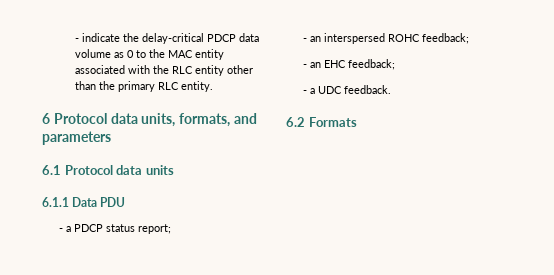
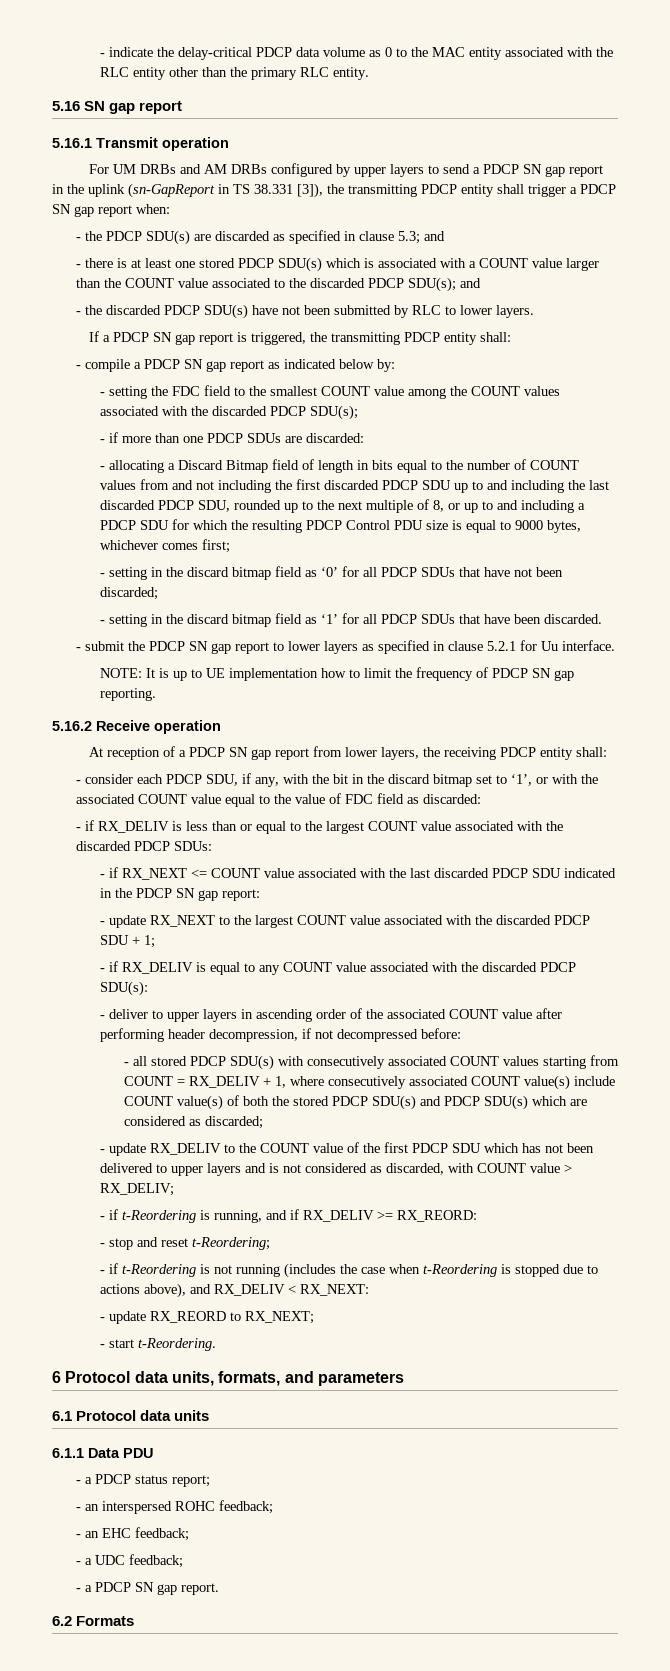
(214, 86) none -> [52,101,183,114] [52,137,229,151] [89,163,604,177] [52,183,616,198] [52,204,170,217] [75,230,445,245] [75,257,599,272] [75,277,481,292] [75,304,534,319] [89,331,512,345] [75,359,395,372] [99,385,560,399] [99,405,358,420] [99,432,364,443] [99,459,579,473] [99,479,609,493] [99,499,585,513] [99,519,581,533] [99,539,230,553] [99,566,563,580] [99,587,158,600] [99,613,602,627] [75,640,615,654] [99,667,574,681] [99,688,156,701] [52,720,221,734] [89,746,608,760] [75,773,598,787] [75,793,481,807] [75,820,563,834] [75,841,212,851] [99,867,616,880] [99,888,260,901] [99,915,590,928] [99,935,155,948] [99,961,576,975] [99,981,148,996] [99,1008,562,1022] [99,1028,461,1042] [123,1055,619,1070] [123,1075,615,1090] [123,1095,587,1110] [123,1116,263,1129] [99,1142,594,1156] [99,1163,572,1176] [99,1183,174,1196] [99,1209,477,1223] [99,1237,270,1250] [99,1263,598,1278] [99,1283,369,1298] [99,1311,314,1324] [99,1338,216,1351] // 5.16 SN gap report // 5.16.1 Transmit operation // For UM DRBs and AM DRBs configured by upper layers to send a PDCP SN gap report in the uplink (sn-GapReport in TS 38.331 [3]), the transmitting PDCP entity shall trigger a PDCP SN gap report when: // - the PDCP SDU(s) are discarded as specified in clause 5.3; and // - there is at least one stored PDCP SDU(s) which is associated with a COUNT value larger than the COUNT value associated to the discarded PDCP SDU(s); and // - the discarded PDCP SDU(s) have not been submitted by RLC to lower layers. // If a PDCP SN gap report is triggered, the transmitting PDCP entity shall: // - compile a PDCP SN gap report as indicated below by: // - setting the FDC field to the smallest COUNT value among the COUNT values associated with the discarded PDCP SDU(s); // - if more than one PDCP SDUs are discarded: // - allocating a Discard Bitmap field of length in bits equal to the number of COUNT values from and not including the first discarded PDCP SDU up to and including the last discarded PDCP SDU, rounded up to the next multiple of 8, or up to and including a PDCP SDU for which the resulting PDCP Control PDU size is equal to 9000 bytes, whichever comes first; // - setting in the discard bitmap field as ‘0’ for all PDCP SDUs that have not been discarded; // - setting in the discard bitmap field as ‘1’ for all PDCP SDUs that have been discarded. // - submit the PDCP SN gap report to lower layers as specified in clause 5.2.1 for Uu interface. // NOTE: It is up to UE implementation how to limit the frequency of PDCP SN gap reporting. // 5.16.2 Receive operation // At reception of a PDCP SN gap report from lower layers, the receiving PDCP entity shall: // - consider each PDCP SDU, if any, with the bit in the discard bitmap set to ‘1’, or with the associated COUNT value equal to the value of FDC field as discarded: // - if RX_DELIV is less than or equal to the largest COUNT value associated with the discarded PDCP SDUs: // - if RX_NEXT <= COUNT value associated with the last discarded PDCP SDU indicated in the PDCP SN gap report: // - update RX_NEXT to the largest COUNT value associated with the discarded PDCP SDU + 1; // - if RX_DELIV is equal to any COUNT value associated with the discarded PDCP SDU(s): // - deliver to upper layers in ascending order of the associated COUNT value after performing header decompression, if not decompressed before: // - all stored PDCP SDU(s) with consecutively associated COUNT values starting from COUNT = RX_DELIV + 1, where consecutively associated COUNT value(s) include COUNT value(s) of both the stored PDCP SDU(s) and PDCP SDU(s) which are considered as discarded; // - update RX_DELIV to the COUNT value of the first PDCP SDU which has not been delivered to upper layers and is not considered as discarded, with COUNT value > RX_DELIV; // - if t-Reordering is running, and if RX_DELIV >= RX_REORD: // - stop and reset t-Reordering; // - if t-Reordering is not running (includes the case when t-Reordering is stopped due to actions above), and RX_DELIV < RX_NEXT: // - update RX_REORD to RX_NEXT; // - start t-Reordering.
[343,85,391,94] feedback. -> [128,1554,183,1568] [75,1582,219,1595] feedback; // - a PDCP SN gap report.

